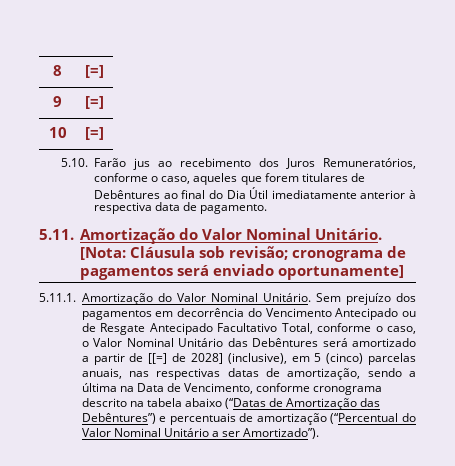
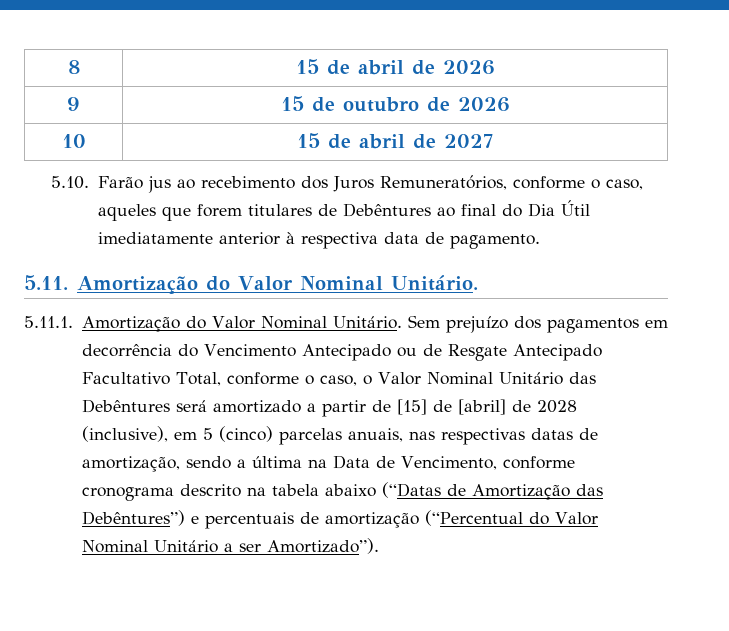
[84,65,104,78] [53,96,62,107] [84,96,104,109] [48,127,67,138] [84,127,104,140] [=] // 9 | [=] // 10 | [=] -> [295,59,495,75] [67,97,80,111] [280,96,510,112] [61,134,86,148] [297,133,493,149] 15 de abril de 2026 // 9 | 15 de outubro de 2026 // 10 | 15 de abril de 2027
[79,246,406,262] [79,264,404,280] [Nota: Cláusula sob revisão; cronograma de pagamentos será enviado oportunamente] -> (478, 283) none
[148,353,223,364] [[=] de 2028] -> [396,399,577,415] [15] de [abril] de 2028

